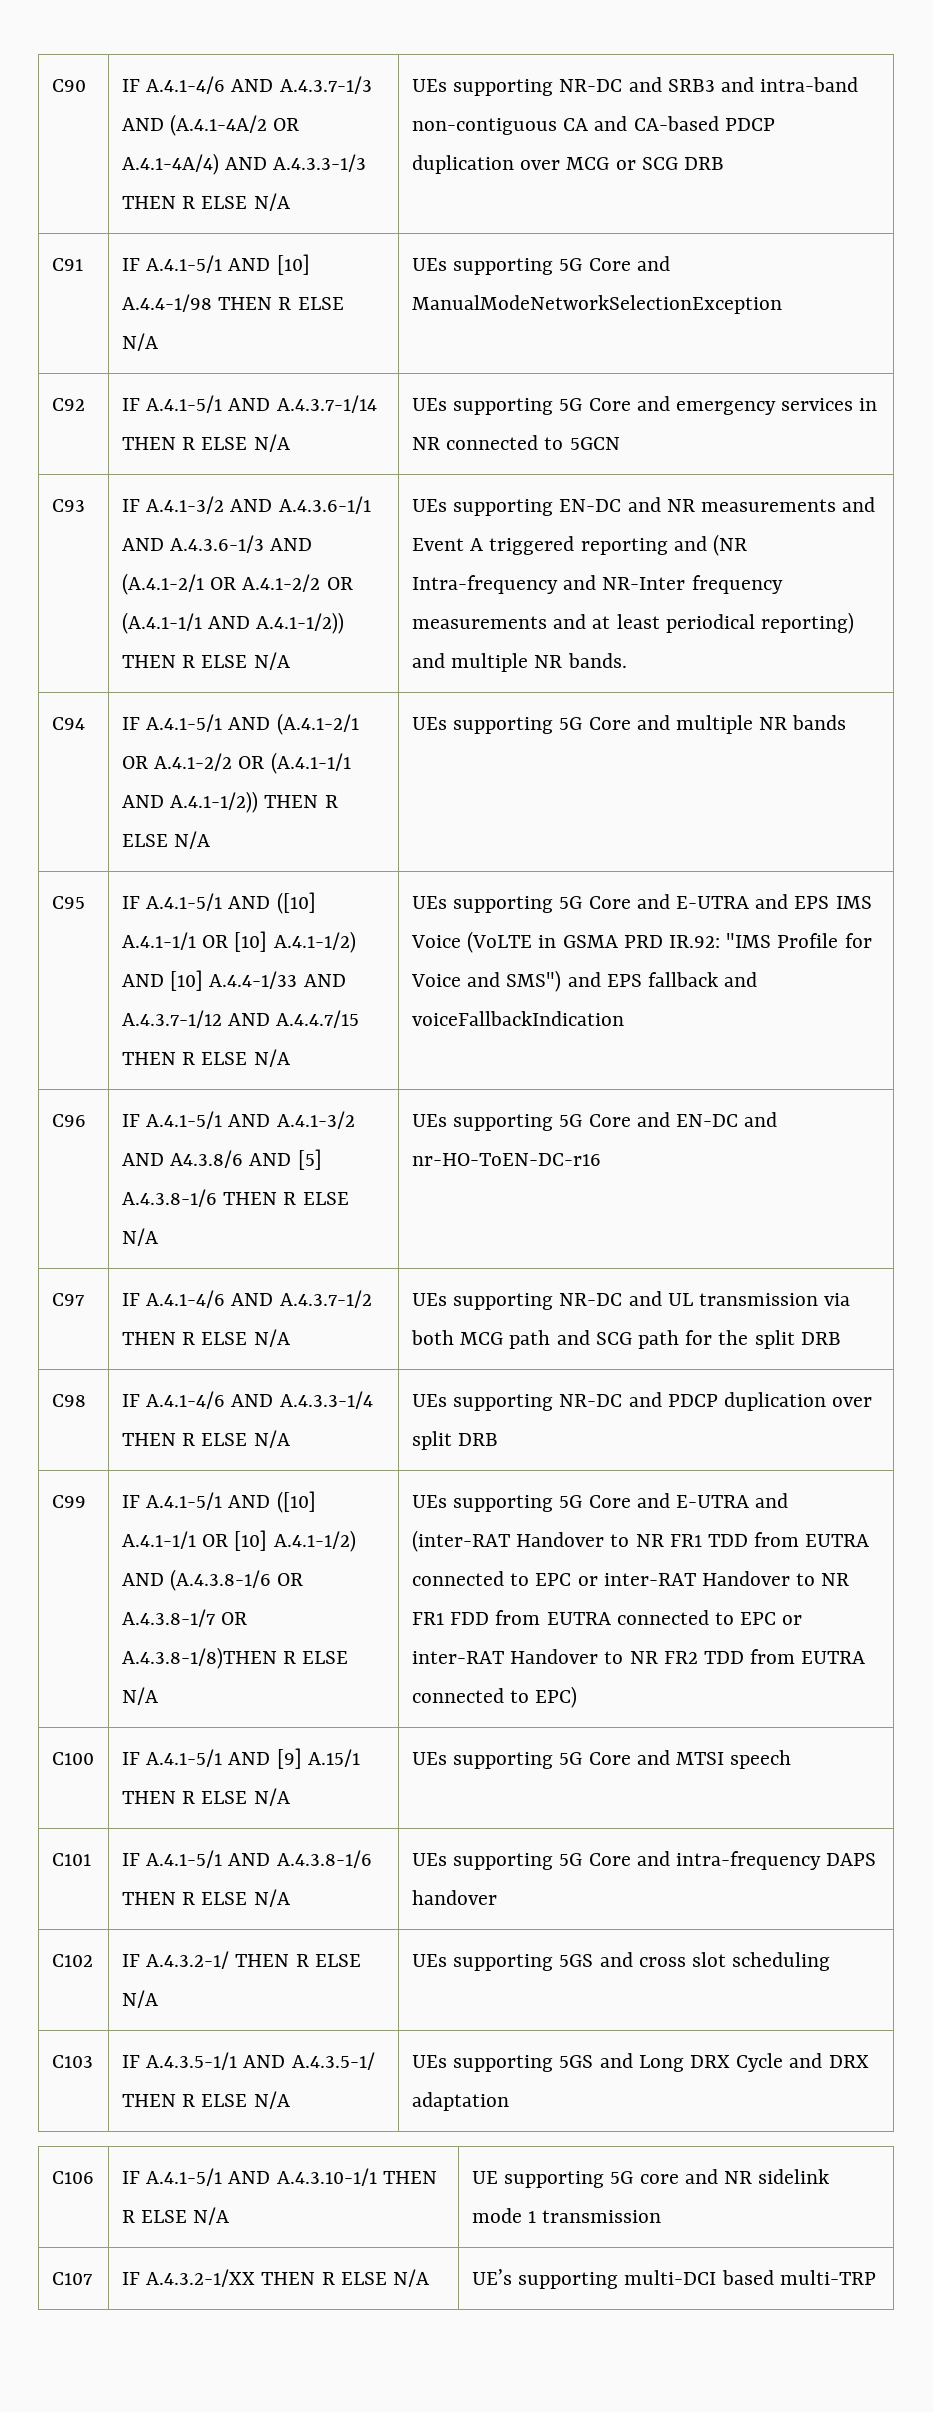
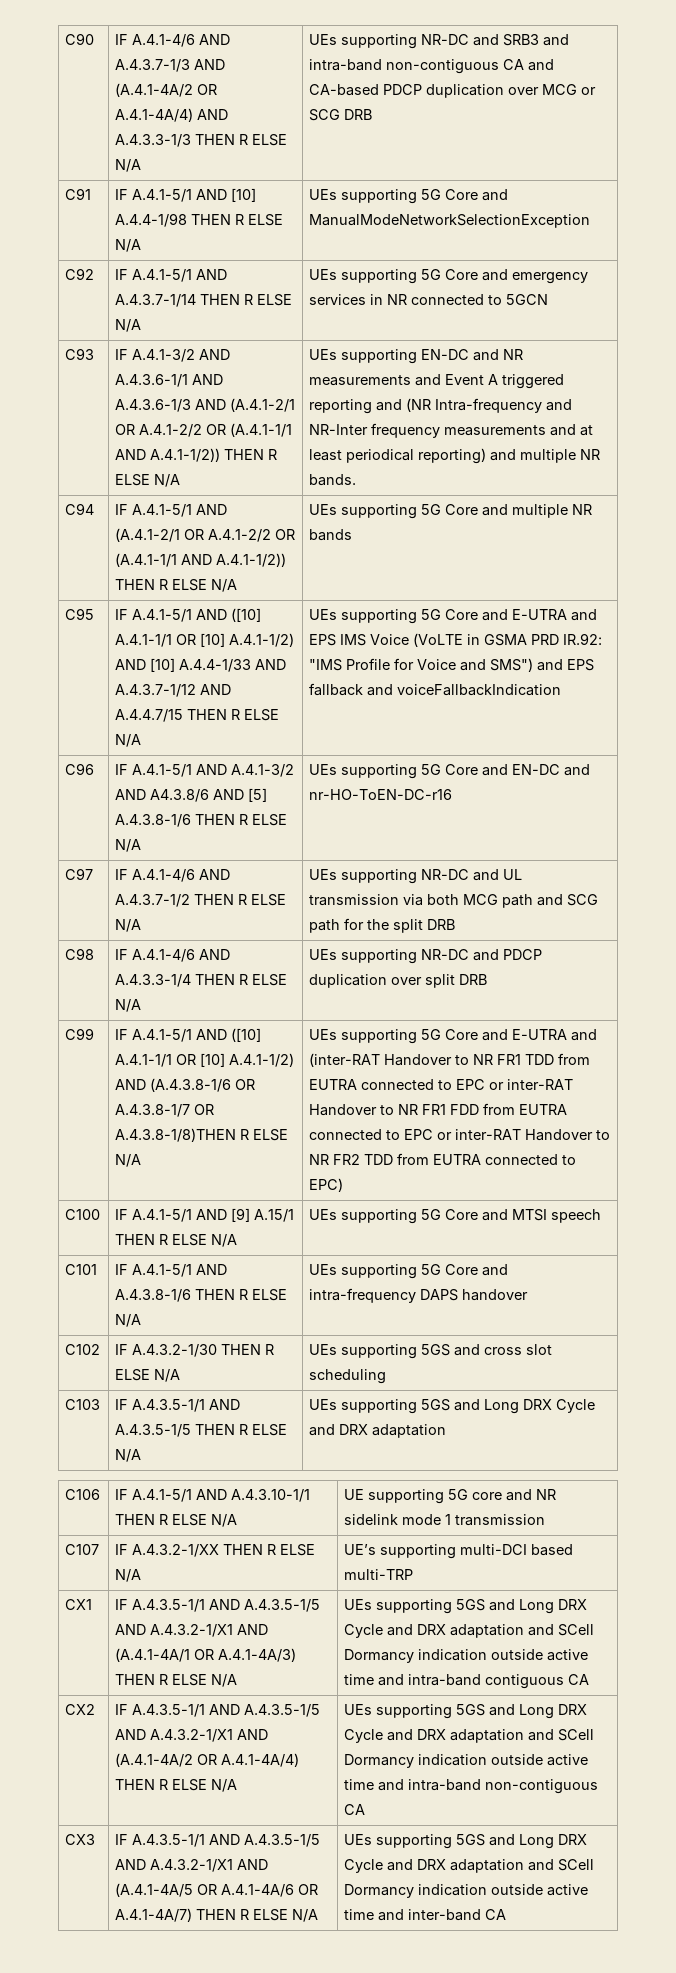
[146,1951,230,1969] A.4.3.2-1/ -> [132,1344,218,1357] A.4.3.2-1/30
[291,2052,375,2070] A.4.3.5-1/ -> [115,1424,192,1437] A.4.3.5-1/5
(876, 2277) none -> [65,1599,93,1610] [115,1599,321,1612] [115,1624,269,1637] [115,1648,297,1662] [115,1674,238,1687] [344,1599,588,1614] [344,1624,595,1638] [344,1649,589,1663] [344,1674,590,1689] [65,1704,96,1715] [115,1704,321,1717] [115,1729,269,1742] [115,1753,300,1767] [115,1779,238,1792] [344,1704,588,1719] [344,1729,595,1743] [344,1754,589,1768] [344,1779,599,1794] [344,1804,366,1815] [65,1834,96,1845] [115,1834,321,1847] [115,1859,269,1872] [115,1883,319,1897] [115,1908,319,1922] [344,1834,588,1849] [344,1859,595,1873] [344,1884,589,1898] [344,1909,507,1921] // CX1 | IF A.4.3.5-1/1 AND A.4.3.5-1/5 AND A.4.3.2-1/X1 AND (A.4.1-4A/1 OR A.4.1-4A/3) THEN R ELSE N/A | UEs supporting 5GS and Long DRX Cycle and DRX adaptation and SCell Dormancy indication outside active time and intra-band contiguous CA // CX2 | IF A.4.3.5-1/1 AND A.4.3.5-1/5 AND A.4.3.2-1/X1 AND (A.4.1-4A/2 OR A.4.1-4A/4) THEN R ELSE N/A | UEs supporting 5GS and Long DRX Cycle and DRX adaptation and SCell Dormancy indication outside active time and intra-band non-contiguous CA // CX3 | IF A.4.3.5-1/1 AND A.4.3.5-1/5 AND A.4.3.2-1/X1 AND (A.4.1-4A/5 OR A.4.1-4A/6 OR A.4.1-4A/7) THEN R ELSE N/A | UEs supporting 5GS and Long DRX Cycle and DRX adaptation and SCell Dormancy indication outside active time and inter-band CA

